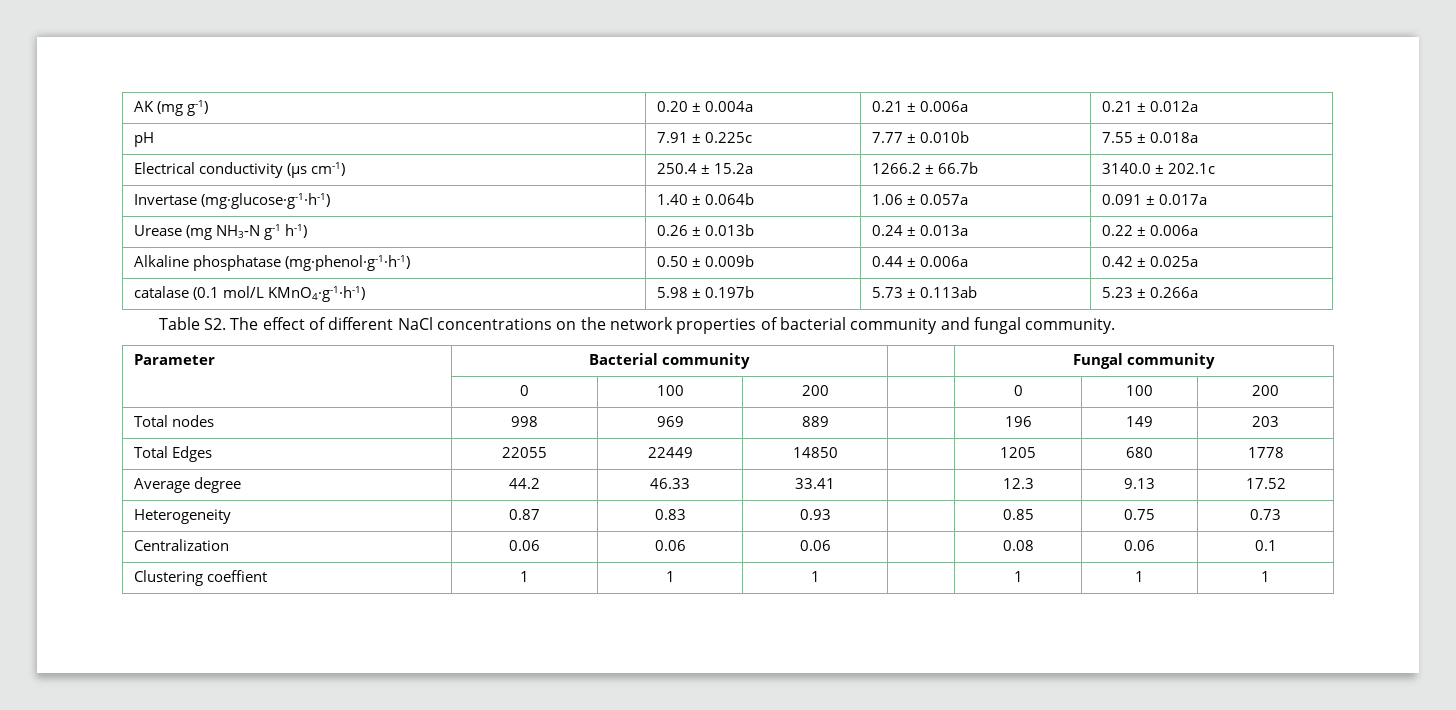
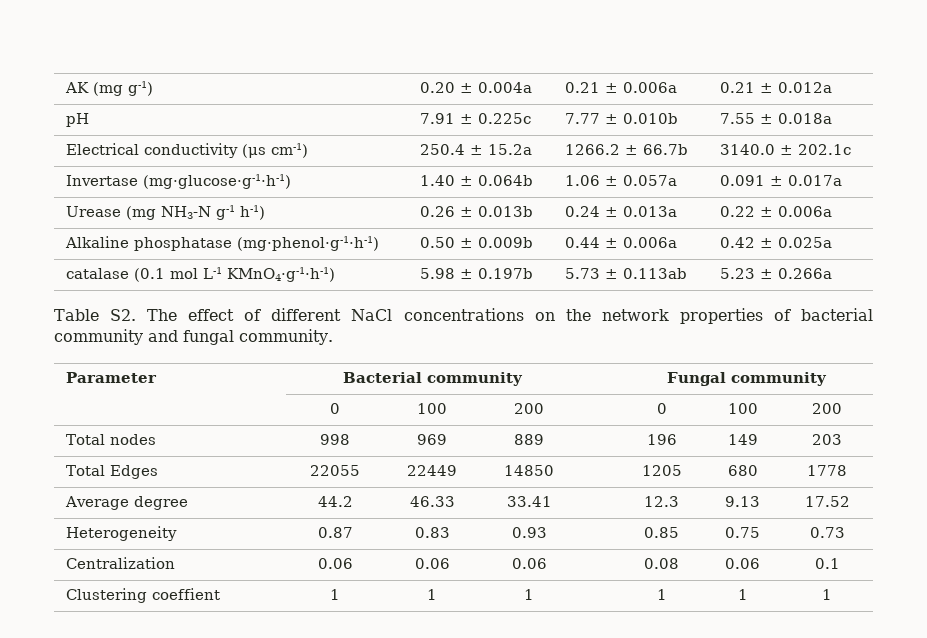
[223,286,265,298] mol/L -> [169,267,222,279] mol L-1

